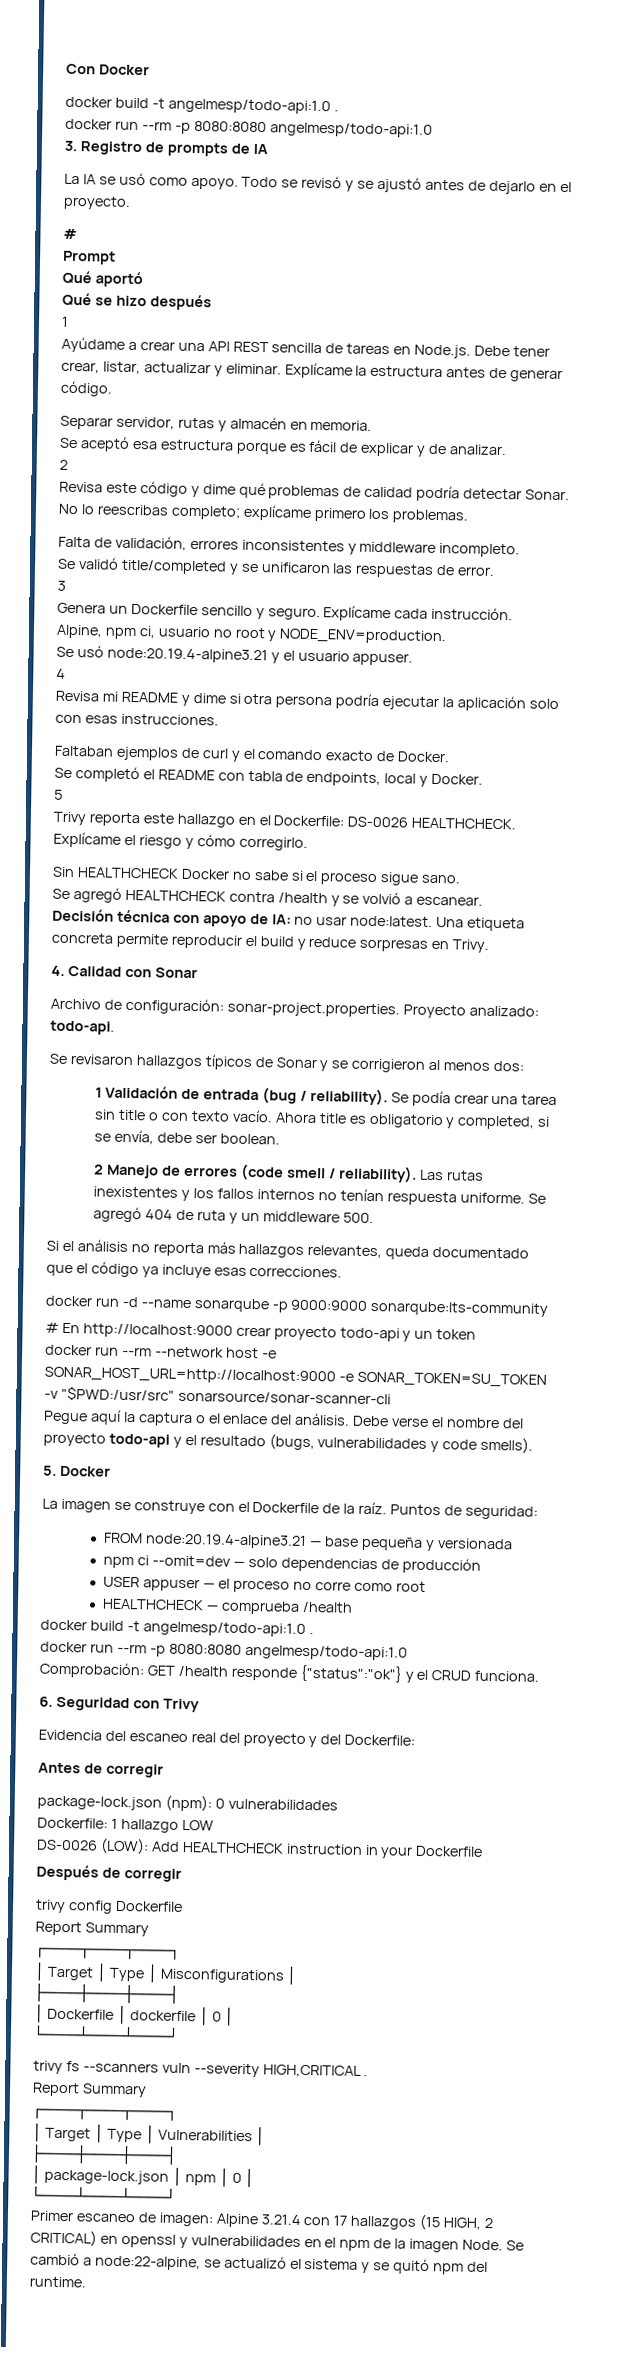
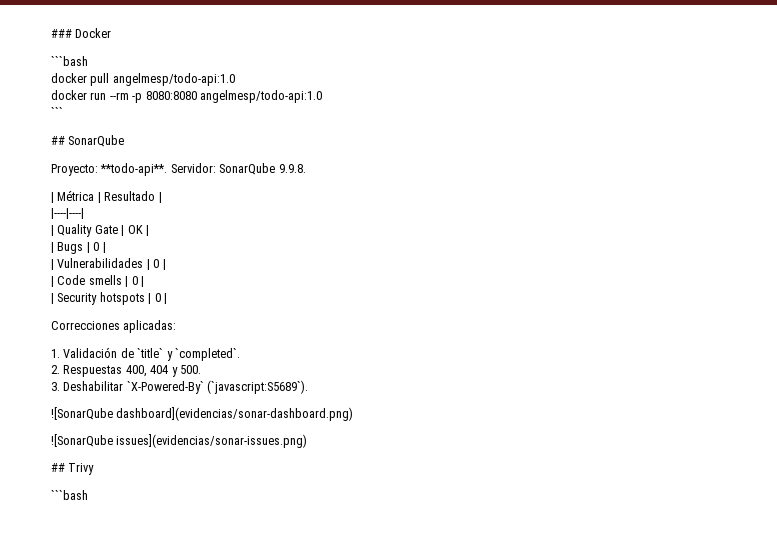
[66,63,150,76] [65,96,339,115] [65,118,433,138] [64,140,268,157] [64,172,572,195] [63,195,131,210] [63,228,78,240] [62,250,116,265] [62,270,143,288] [62,292,212,311] [61,316,69,327] [61,336,550,359] [61,361,564,383] [60,380,113,397] [60,415,373,432] [59,436,508,457] [59,459,68,470] [59,481,571,502] [58,503,469,524] [58,535,521,558] [57,557,496,578] [57,580,66,591] [57,602,514,622] [56,624,447,645] [56,645,414,666] [56,668,66,679] [55,690,559,712] [55,713,219,726] [54,745,451,763] [54,766,484,787] [54,789,63,800] [53,811,517,830] [53,831,308,851] [52,866,461,886] [52,887,484,907] [52,908,526,932] [51,932,490,953] [51,965,198,979] [50,997,539,1019] [50,1020,115,1035] [49,1053,525,1073] [95,1085,558,1107] [94,1109,551,1130] [94,1129,280,1145] [94,1163,484,1183] [93,1186,546,1206] [93,1206,374,1224] [46,1239,530,1260] [46,1261,343,1279] [45,1295,549,1317] [45,1322,477,1342] [45,1344,277,1359] [44,1366,547,1388] [44,1385,391,1405] [43,1409,524,1429] [43,1432,534,1454] [43,1465,111,1477] [42,1498,538,1520] [103,1532,513,1552] [103,1555,481,1574] [103,1576,426,1593] [102,1598,353,1615] [40,1619,314,1637] [40,1641,408,1661] [39,1661,540,1683] [39,1696,200,1713] [38,1729,416,1748] [38,1762,164,1778] [37,1794,338,1812] [37,1817,214,1833] [36,1837,484,1859] [36,1864,182,1882] [35,1899,183,1914] [35,1921,149,1937] [35,1947,180,1960] [34,1961,298,1985] [34,1982,179,2004] [34,2003,235,2026] [33,2024,179,2042] [33,2060,369,2078] [32,2082,147,2098] [32,2108,177,2121] [32,2122,266,2146] [31,2143,177,2165] [31,2164,255,2188] [31,2185,176,2203] [30,2210,494,2231] [30,2229,524,2253] [30,2252,489,2275] [29,2276,86,2288] Con Docker // docker build -t angelmesp/todo-api:1.0 . // docker run --rm -p 8080:8080 angelmesp/todo-api:1.0 // 3. Registro de prompts de IA // La IA se usó como apoyo. Todo se revisó y se ajustó antes de dejarlo en el proyecto. // # // Prompt // Qué aportó // Qué se hizo después // 1 // Ayúdame a crear una API REST sencilla de tareas en Node.js. Debe tener crear, listar, actualizar y eliminar. Explícame la estructura antes de generar código. // Separar servidor, rutas y almacén en memoria. // Se aceptó esa estructura porque es fácil de explicar y de analizar. // 2 // Revisa este código y dime qué problemas de calidad podría detectar Sonar. No lo reescribas completo; explícame primero los problemas. // Falta de validación, errores inconsistentes y middleware incompleto. // Se validó title/completed y se unificaron las respuestas de error. // 3 // Genera un Dockerfile sencillo y seguro. Explícame cada instrucción. // Alpine, npm ci, usuario no root y NODE_ENV=production. // Se usó node:20.19.4-alpine3.21 y el usuario appuser. // 4 // Revisa mi README y dime si otra persona podría ejecutar la aplicación solo con esas instrucciones. // Faltaban ejemplos de curl y el comando exacto de Docker. // Se completó el README con tabla de endpoints, local y Docker. // 5 // Trivy reporta este hallazgo en el Dockerfile: DS-0026 HEALTHCHECK. Explícame el riesgo y cómo corregirlo. // Sin HEALTHCHECK Docker no sabe si el proceso sigue sano. // Se agregó HEALTHCHECK contra /health y se volvió a escanear. // Decisión técnica con apoyo de IA: no usar node:latest. Una etiqueta concreta permite reproducir el build y reduce sorpresas en Trivy. // 4. Calidad con Sonar // Archivo de configuración: sonar-project.properties. Proyecto analizado: todo-api. // Se revisaron hallazgos típicos de Sonar y se corrigieron al menos dos: // 1 Validación de entrada (bug / reliability). Se podía crear una tarea sin title o con texto vacío. Ahora title es obligatorio y completed, si se envía, debe ser boolean. // 2 Manejo de errores (code smell / reliability). Las rutas inexistentes y los fallos internos no tenían respuesta uniforme. Se agregó 404 de ruta y un middleware 500. // Si el análisis no reporta más hallazgos relevantes, queda documentado que el código ya incluye esas correcciones. // docker run -d --name sonarqube -p 9000:9000 sonarqube:lts-community // # En http://localhost:9000 crear proyecto todo-api y un token // docker run --rm --network host -e SONAR_HOST_URL=http://localhost:9000 -e SONAR_TOKEN=SU_TOKEN -v "$PWD:/usr/src" sonarsource/sonar-scanner-cli // Pegue aquí la captura o el enlace del análisis. Debe verse el nombre del proyecto todo-api y el resultado (bugs, vulnerabilidades y code smells). // 5. Docker // La imagen se construye con el Dockerfile de la raíz. Puntos de seguridad: // FROM node:20.19.4-alpine3.21 — base pequeña y versionada // npm ci --omit=dev — solo dependencias de producción // USER appuser — el proceso no corre como root // HEALTHCHECK — comprueba /health // docker build -t angelmesp/todo-api:1.0 . // docker run --rm -p 8080:8080 angelmesp/todo-api:1.0 // Comprobación: GET /health responde {"status":"ok"} y el CRUD funciona. // 6. Seguridad con Trivy // Evidencia del escaneo real del proyecto y del Dockerfile: // Antes de corregir // package-lock.json (npm): 0 vulnerabilidades // Dockerfile: 1 hallazgo LOW // DS-0026 (LOW): Add HEALTHCHECK instruction in your Dockerfile // Después de corregir // trivy config Dockerfile // Report Summary // ┌────┬────┬────┐ // │ Target │ Type │ Misconfigurations │ // ├────┼────┼────┤ // │ Dockerfile │ dockerfile │ 0 │ // └────┴────┴────┘ // trivy fs --scanners vuln --severity HIGH,CRITICAL . // Report Summary // ┌────┬────┬────┐ // │ Target │ Type │ Vulnerabilities │ // ├────┼────┼────┤ // │ package-lock.json │ npm │ 0 │ // └────┴────┴────┘ // Primer escaneo de imagen: Alpine 3.21.4 con 17 hallazgos (15 HIGH, 2 CRITICAL) en openssl y vulnerabilidades en el npm de la imagen Node. Se cambió a node:22-alpine, se actualizó el sistema y se quitó npm del runtime. -> [51,28,112,38] [51,56,88,66] [51,73,235,86] [51,90,322,103] [51,107,63,117] [51,135,125,147] [51,163,306,176] [51,190,162,203] [51,208,84,219] [51,224,149,237] [51,242,106,254] [51,258,166,270] [51,275,144,287] [51,292,167,305] [51,320,177,333] [51,347,240,361] [51,365,201,377] [51,380,309,394] [51,407,354,421] [51,434,308,448] [51,463,95,475] [51,490,88,500] ### Docker // ```bash // docker pull angelmesp/todo-api:1.0 // docker run --rm -p 8080:8080 angelmesp/todo-api:1.0 // ``` // ## SonarQube // Proyecto: **todo-api**. Servidor: SonarQube 9.9.8. // | Métrica | Resultado | // |----|----| // | Quality Gate | OK | // | Bugs | 0 | // | Vulnerabilidades | 0 | // | Code smells | 0 | // | Security hotspots | 0 | // Correcciones aplicadas: // 1. Validación de `title` y `completed`. // 2. Respuestas 400, 404 y 500. // 3. Deshabilitar `X-Powered-By` (`javascript:S5689`). // ![SonarQube dashboard](evidencias/sonar-dashboard.png) // ![SonarQube issues](evidencias/sonar-issues.png) // ## Trivy // ```bash

